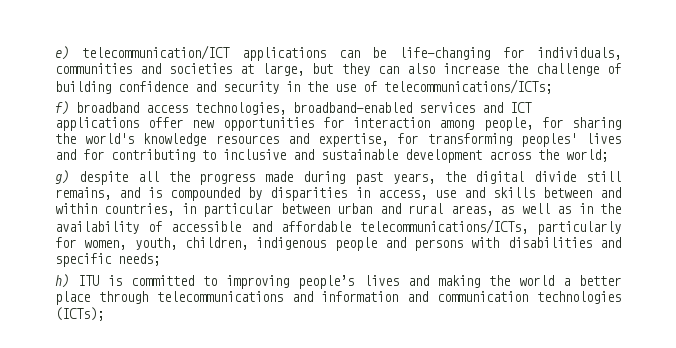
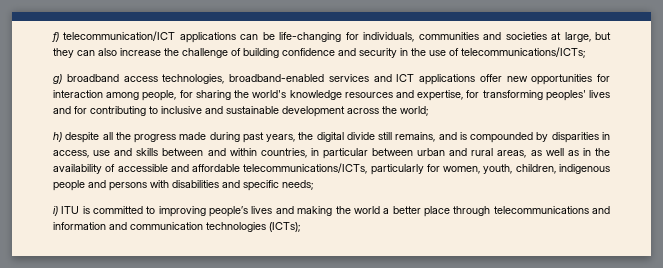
[55,46,69,60] e) -> [52,32,59,42] f)
[55,101,69,115] f) -> [53,74,62,84] g)
[55,170,69,184] g) -> [53,132,62,142] h)
[55,274,69,288] h) -> [53,206,58,216] i)

